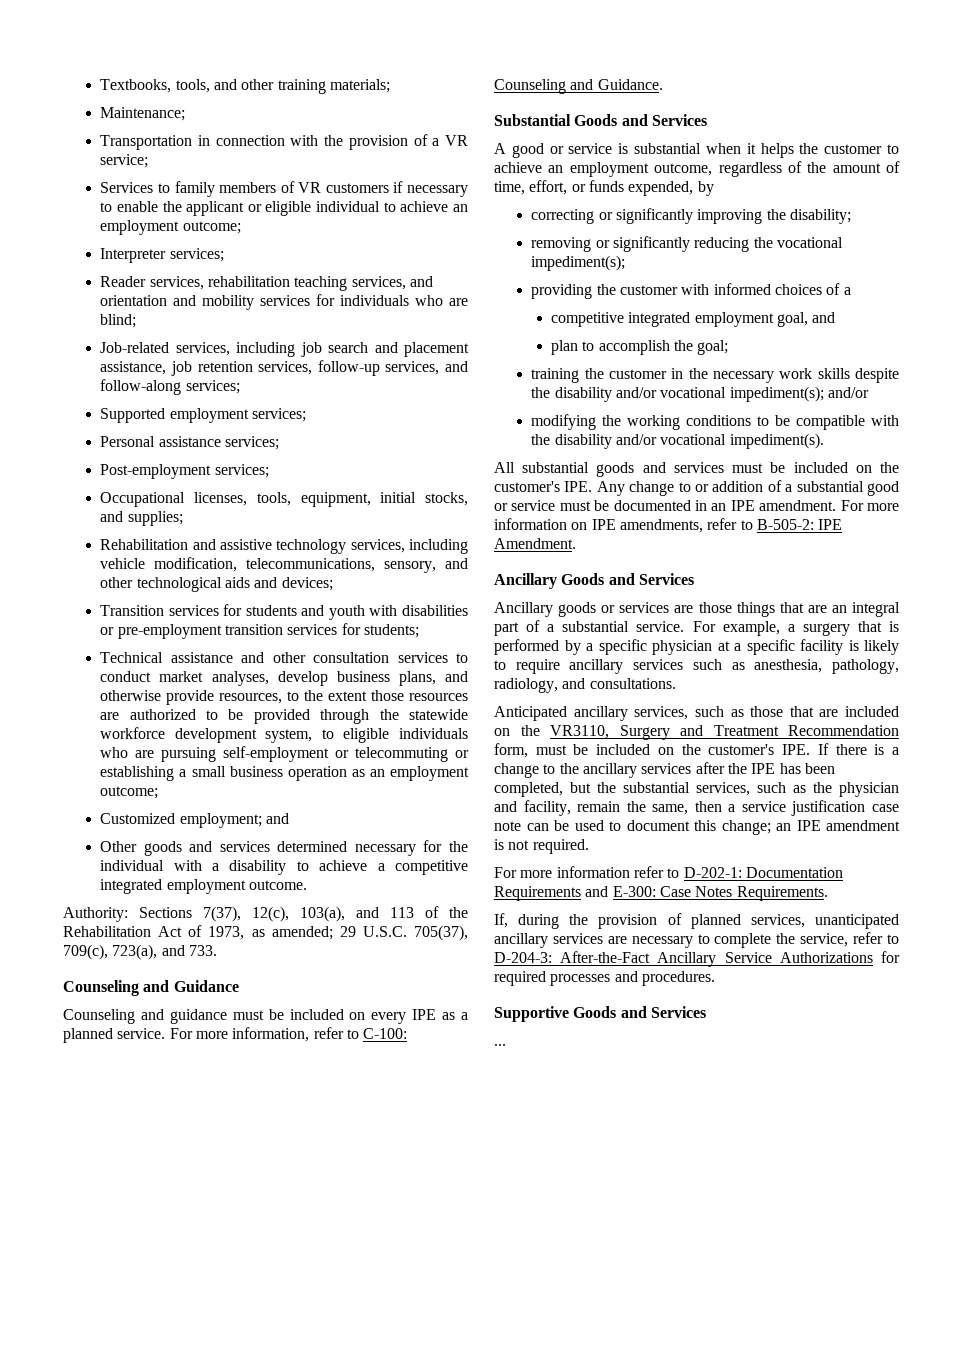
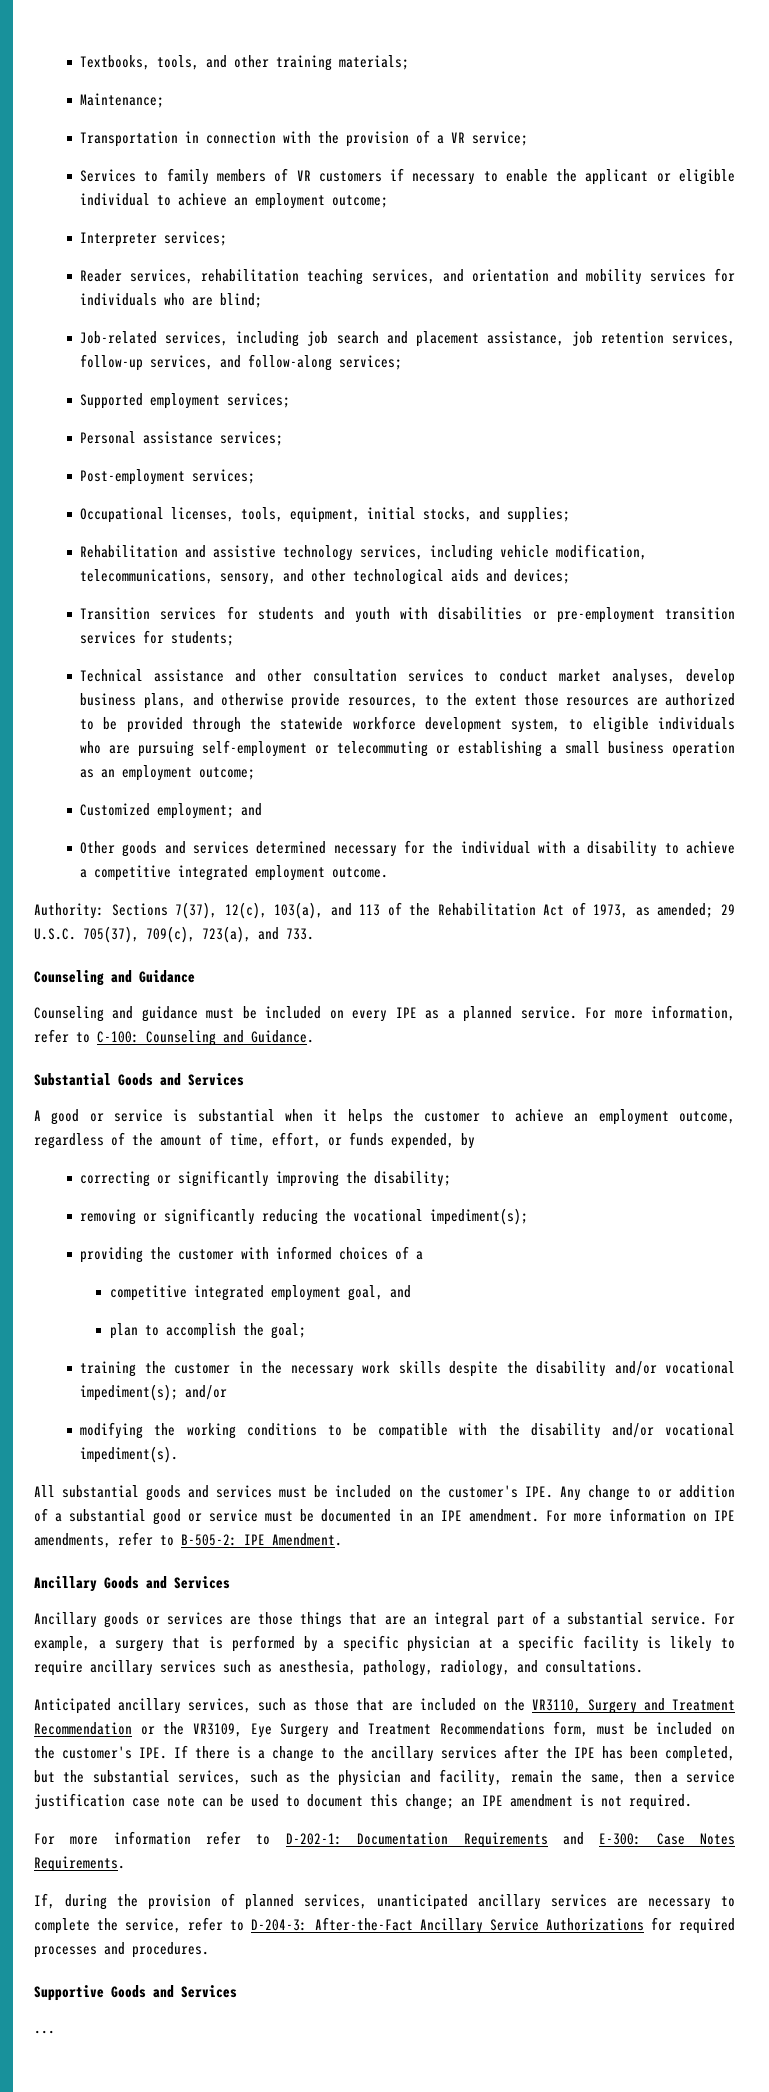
(899, 730) none -> [140,1722,545,1738] or the VR3109, Eye Surgery and Treatment Recommendations

